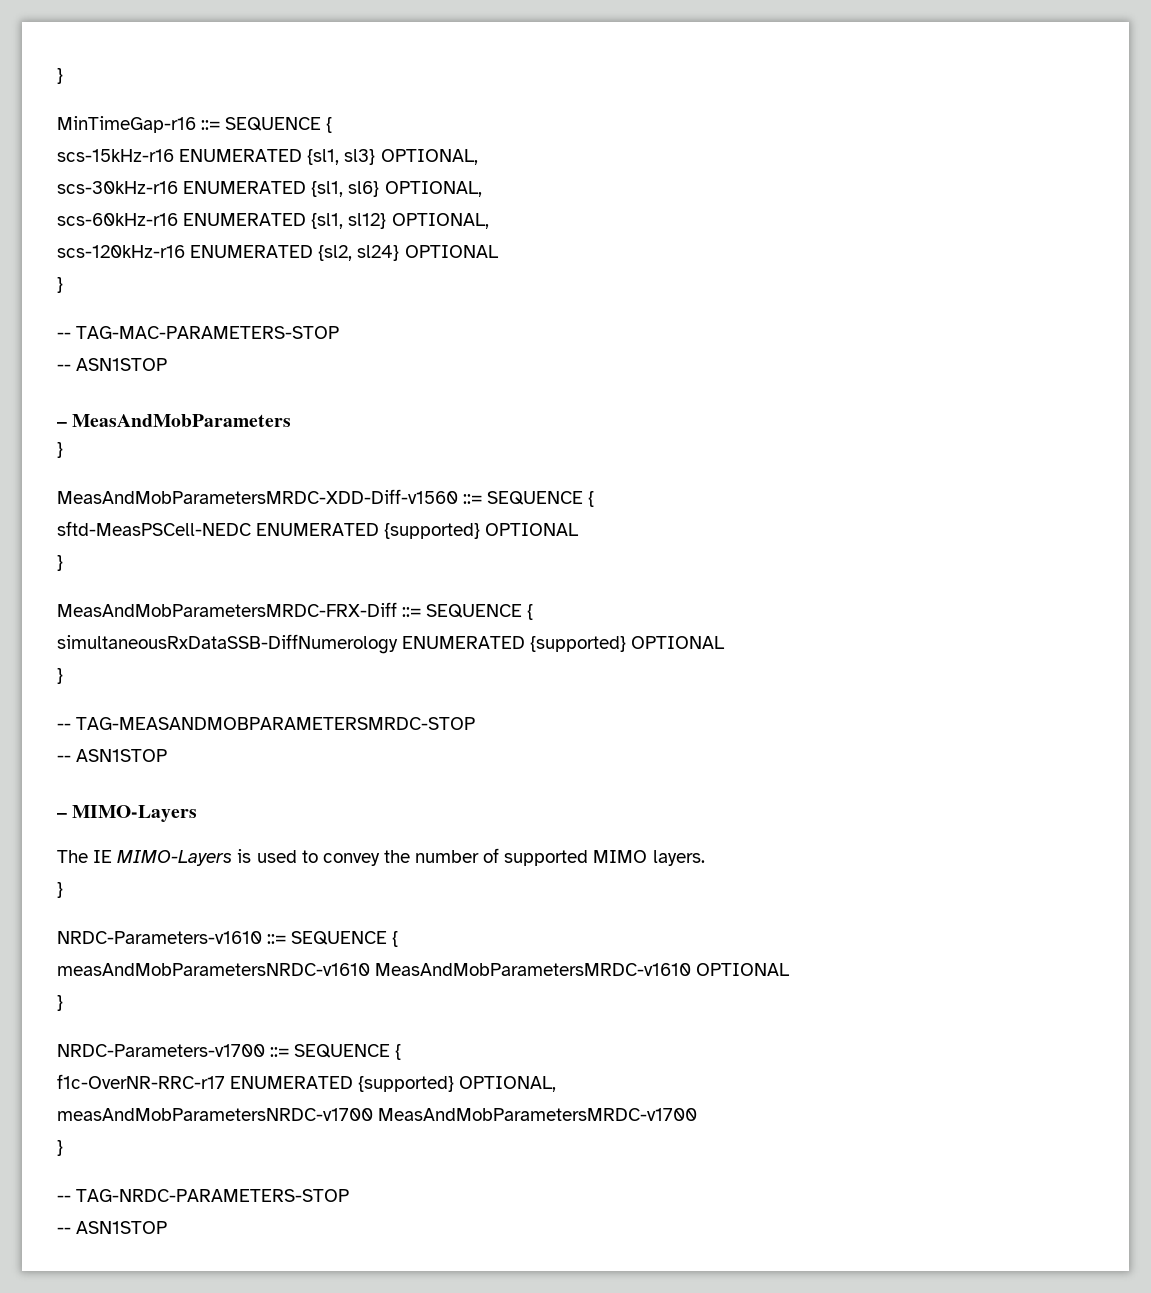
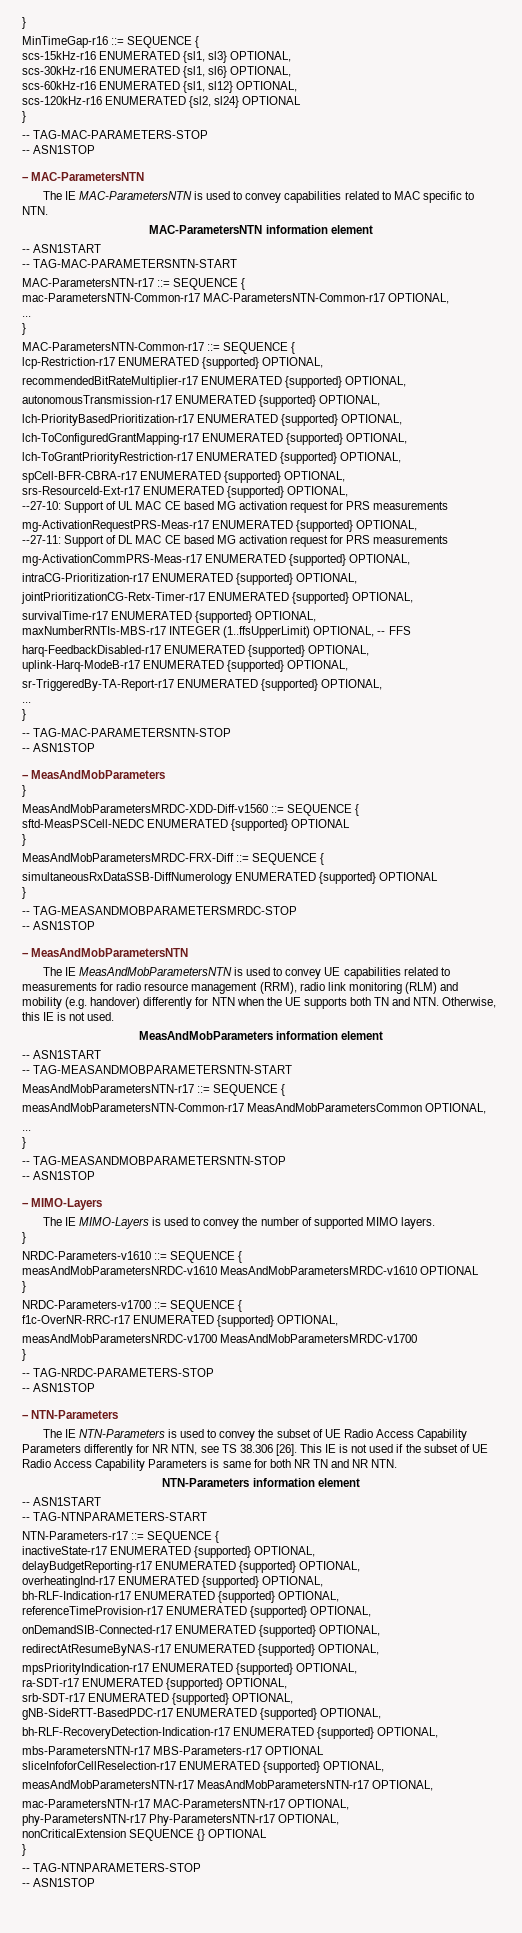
(168, 364) none -> [22,172,145,181] [42,191,474,203] [22,206,48,215] [149,225,373,234] [22,244,102,253] [22,259,238,268] [22,278,246,290] [22,293,450,304] [22,316,31,317] [22,323,26,335] [22,342,296,354] [22,357,324,369] [22,376,407,388] [22,395,381,407] [22,414,403,426] [22,433,408,445] [22,452,402,464] [22,471,346,483] [22,486,349,498] [22,501,449,513] [22,520,418,532] [22,535,449,547] [22,554,411,566] [22,573,358,585] [21,592,414,604] [22,611,317,623] [22,626,411,638] [22,645,370,657] [22,660,349,672] [22,679,383,691] [22,702,31,703] [22,709,26,721] [22,728,232,737] [22,743,96,752] // – MAC-ParametersNTN // The IE MAC-ParametersNTN is used to convey capabilities related to MAC specific to NTN. // MAC-ParametersNTN information element // -- ASN1START // -- TAG-MAC-PARAMETERSNTN-START // MAC-ParametersNTN-r17 ::= SEQUENCE { // mac-ParametersNTN-Common-r17 MAC-ParametersNTN-Common-r17 OPTIONAL, // ... // } // MAC-ParametersNTN-Common-r17 ::= SEQUENCE { // lcp-Restriction-r17 ENUMERATED {supported} OPTIONAL, // recommendedBitRateMultiplier-r17 ENUMERATED {supported} OPTIONAL, // autonomousTransmission-r17 ENUMERATED {supported} OPTIONAL, // lch-PriorityBasedPrioritization-r17 ENUMERATED {supported} OPTIONAL, // lch-ToConfiguredGrantMapping-r17 ENUMERATED {supported} OPTIONAL, // lch-ToGrantPriorityRestriction-r17 ENUMERATED {supported} OPTIONAL, // spCell-BFR-CBRA-r17 ENUMERATED {supported} OPTIONAL, // srs-ResourceId-Ext-r17 ENUMERATED {supported} OPTIONAL, // --27-10: Support of UL MAC CE based MG activation request for PRS measurements // mg-ActivationRequestPRS-Meas-r17 ENUMERATED {supported} OPTIONAL, // --27-11: Support of DL MAC CE based MG activation request for PRS measurements // mg-ActivationCommPRS-Meas-r17 ENUMERATED {supported} OPTIONAL, // intraCG-Prioritization-r17 ENUMERATED {supported} OPTIONAL, // jointPrioritizationCG-Retx-Timer-r17 ENUMERATED {supported} OPTIONAL, // survivalTime-r17 ENUMERATED {supported} OPTIONAL, // maxNumberRNTIs-MBS-r17 INTEGER (1..ffsUpperLimit) OPTIONAL, -- FFS // harq-FeedbackDisabled-r17 ENUMERATED {supported} OPTIONAL, // uplink-Harq-ModeB-r17 ENUMERATED {supported} OPTIONAL, // sr-TriggeredBy-TA-Report-r17 ENUMERATED {supported} OPTIONAL, // ... // } // -- TAG-MAC-PARAMETERSNTN-STOP // -- ASN1STOP
(168, 755) none -> [22,948,189,957] [42,967,450,979] [22,982,459,994] [22,997,497,1009] [22,1012,115,1021] [138,1031,384,1040] [22,1050,102,1059] [22,1065,293,1074] [22,1084,286,1096] [22,1103,487,1114] [22,1130,31,1131] [22,1137,26,1149] [22,1156,287,1165] [22,1171,96,1180] // – MeasAndMobParametersNTN // The IE MeasAndMobParametersNTN is used to convey UE capabilities related to measurements for radio resource management (RRM), radio link monitoring (RLM) and mobility (e.g. handover) differently for NTN when the UE supports both TN and NTN. Otherwise, this IE is not used. // MeasAndMobParameters information element // -- ASN1START // -- TAG-MEASANDMOBPARAMETERSNTN-START // MeasAndMobParametersNTN-r17 ::= SEQUENCE { // measAndMobParametersNTN-Common-r17 MeasAndMobParametersCommon OPTIONAL, // ... // } // -- TAG-MEASANDMOBPARAMETERSNTN-STOP // -- ASN1STOP
(168, 1227) none -> [22,1410,119,1419] [42,1429,468,1441] [22,1444,488,1456] [22,1459,398,1471] [162,1478,360,1487] [22,1497,102,1506] [22,1512,208,1521] [22,1531,220,1543] [22,1546,316,1558] [22,1561,361,1573] [22,1576,324,1588] [22,1591,340,1603] [22,1606,372,1618] [22,1625,381,1637] [22,1644,380,1656] [22,1663,358,1675] [22,1678,288,1690] [22,1693,294,1705] [22,1708,382,1720] [22,1727,439,1739] [22,1746,325,1755] [22,1761,385,1773] [22,1780,434,1791] [22,1799,350,1810] [22,1814,340,1826] [22,1829,268,1841] [22,1844,26,1856] [22,1863,202,1872] [22,1878,96,1887] // – NTN-Parameters // The IE NTN-Parameters is used to convey the subset of UE Radio Access Capability Parameters differently for NR NTN, see TS 38.306 [26]. This IE is not used if the subset of UE Radio Access Capability Parameters is same for both NR TN and NR NTN. // NTN-Parameters information element // -- ASN1START // -- TAG-NTNPARAMETERS-START // NTN-Parameters-r17 ::= SEQUENCE { // inactiveState-r17 ENUMERATED {supported} OPTIONAL, // delayBudgetReporting-r17 ENUMERATED {supported} OPTIONAL, // overheatingInd-r17 ENUMERATED {supported} OPTIONAL, // bh-RLF-Indication-r17 ENUMERATED {supported} OPTIONAL, // referenceTimeProvision-r17 ENUMERATED {supported} OPTIONAL, // onDemandSIB-Connected-r17 ENUMERATED {supported} OPTIONAL, // redirectAtResumeByNAS-r17 ENUMERATED {supported} OPTIONAL, // mpsPriorityIndication-r17 ENUMERATED {supported} OPTIONAL, // ra-SDT-r17 ENUMERATED {supported} OPTIONAL, // srb-SDT-r17 ENUMERATED {supported} OPTIONAL, // gNB-SideRTT-BasedPDC-r17 ENUMERATED {supported} OPTIONAL, // bh-RLF-RecoveryDetection-Indication-r17 ENUMERATED {supported} OPTIONAL, // mbs-ParametersNTN-r17 MBS-Parameters-r17 OPTIONAL // sliceInfoforCellReselection-r17 ENUMERATED {supported} OPTIONAL, // measAndMobParametersNTN-r17 MeasAndMobParametersNTN-r17 OPTIONAL, // mac-ParametersNTN-r17 MAC-ParametersNTN-r17 OPTIONAL, // phy-ParametersNTN-r17 Phy-ParametersNTN-r17 OPTIONAL, // nonCriticalExtension SEQUENCE {} OPTIONAL // } // -- TAG-NTNPARAMETERS-STOP // -- ASN1STOP

